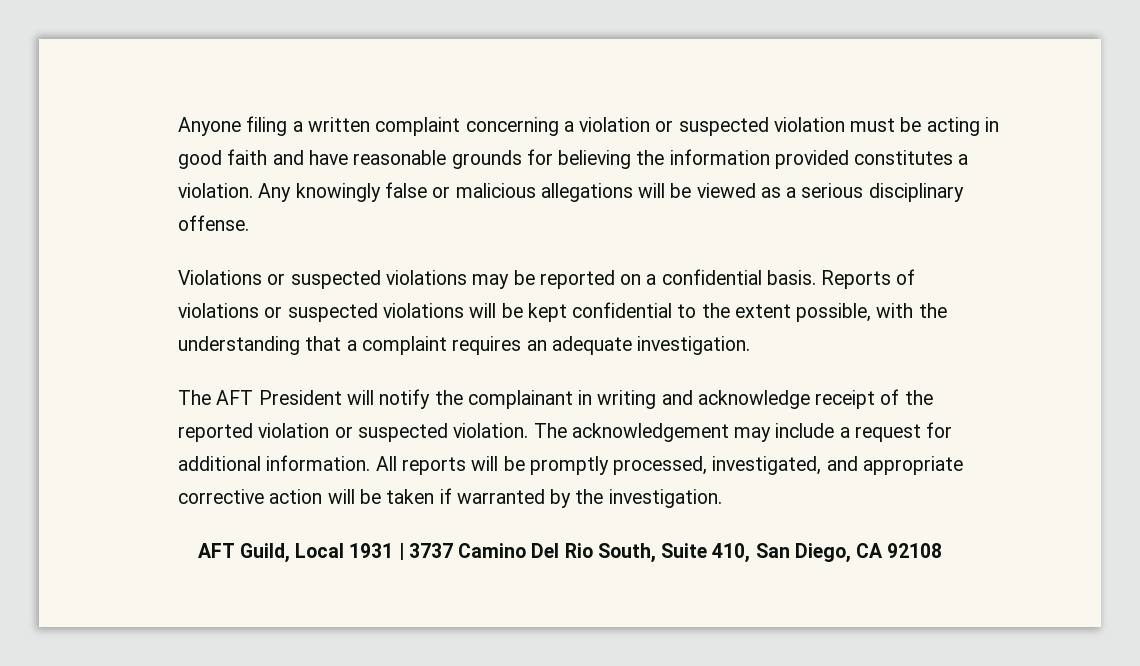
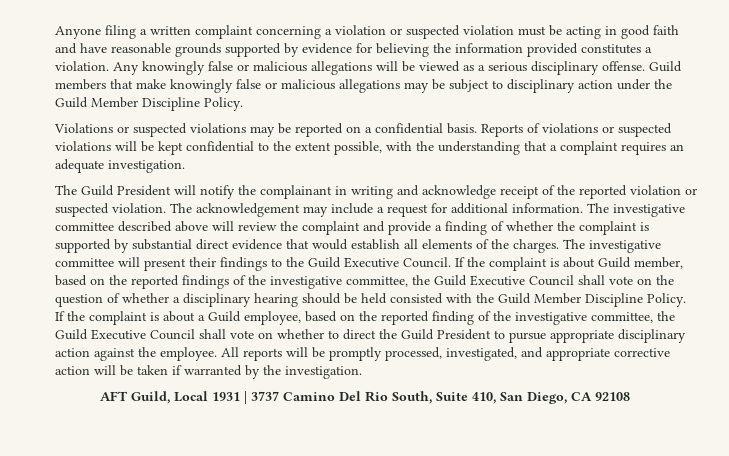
(522, 159) none -> [224,43,352,57] supported by evidence
(250, 223) none -> [648,61,682,72] [54,79,672,93] [54,97,243,111] Guild members that make knowingly false or malicious allegations may be subject to disciplinary action under the Guild Member Discipline Policy.
[216,390,254,405] AFT -> [80,185,114,196] Guild
(371, 463) none -> [586,203,685,217] [54,221,649,235] [54,239,661,253] [54,257,683,271] [54,275,674,289] [54,293,686,307] [54,311,675,325] [54,329,686,343] [54,347,217,361] The investigative committee described above will review the complaint and provide a finding of whether the complaint is supported by substantial direct evidence that would establish all elements of the charges. The investigative committee will present their findings to the Guild Executive Council. If the complaint is about Guild member, based on the reported findings of the investigative committee, the Guild Executive Council shall vote on the question of whether a disciplinary hearing should be held consisted with the Guild Member Discipline Policy. If the complaint is about a Guild employee, based on the reported finding of the investigative committee, the Guild Executive Council shall vote on whether to direct the Guild President to pursue appropriate disciplinary action against the employee.

